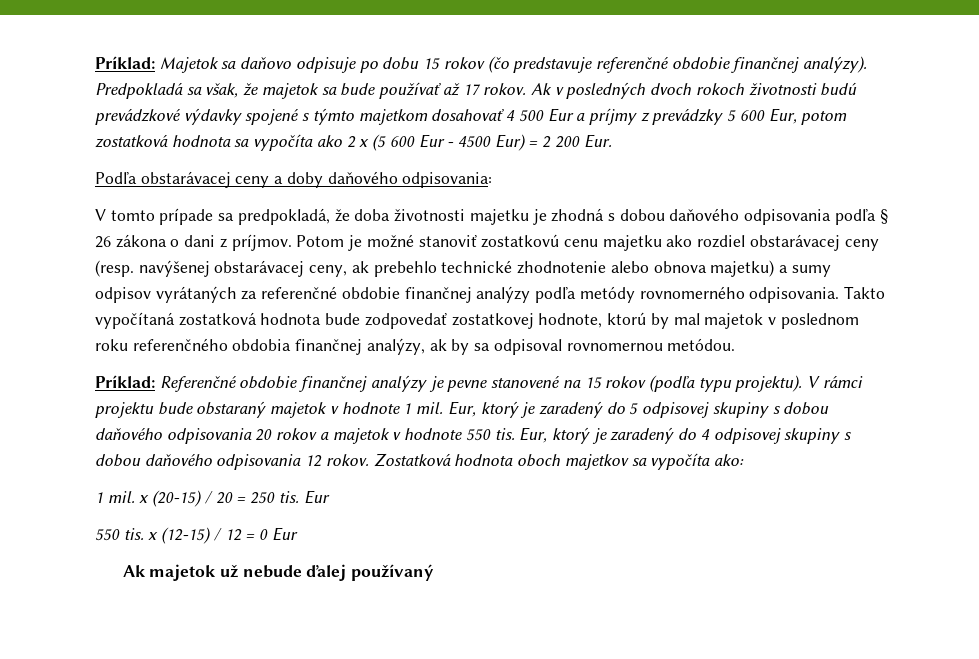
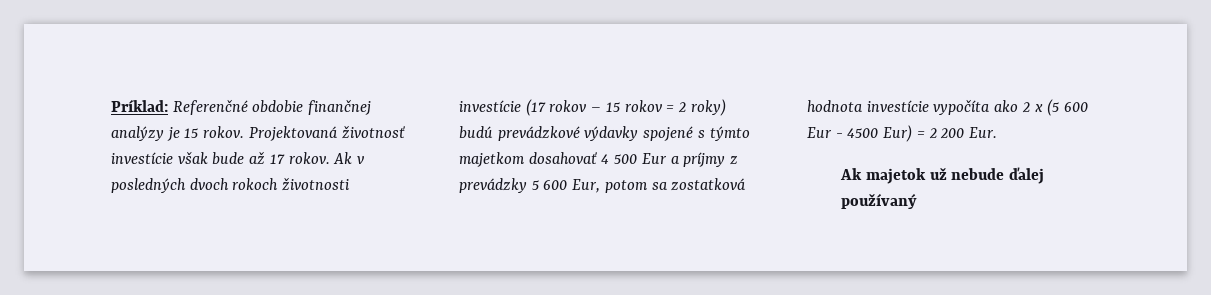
[95,56,868,73] [95,82,442,99] Príklad: Majetok sa daňovo odpisuje po dobu 15 rokov (čo predstavuje referenčné obdobie finančnej analýzy). Predpokladá sa však, že majetok sa bude používať -> [111,99,372,115] [111,125,405,141] [111,151,245,165] Príklad: Referenčné obdobie finančnej analýzy je 15 rokov. Projektovaná životnosť investície však bude
(817, 89) none -> [459,99,726,116] investície (17 rokov – 15 rokov = 2 roky)
[95,134,250,148] zostatková hodnota sa -> [651,178,747,191] [807,100,929,112] sa zostatková hodnota investície
[95,171,493,188] [95,208,888,225] [95,234,879,251] [95,260,831,277] [95,286,885,303] [95,312,859,329] [95,338,736,355] [95,375,863,392] [95,401,830,418] [95,427,852,444] [95,453,744,470] [95,490,330,507] [95,527,298,544] // Podľa obstarávacej ceny a doby daňového odpisovania: // V tomto prípade sa predpokladá, že doba životnosti majetku je zhodná s dobou daňového odpisovania podľa § 26 zákona o dani z príjmov. Potom je možné stanoviť zostatkovú cenu majetku ako rozdiel obstarávacej ceny (resp. navýšenej obstarávacej ceny, ak prebehlo technické zhodnotenie alebo obnova majetku) a sumy odpisov vyrátaných za referenčné obdobie finančnej analýzy podľa metódy rovnomerného odpisovania. Takto vypočítaná zostatková hodnota bude zodpovedať zostatkovej hodnote, ktorú by mal majetok v poslednom roku referenčného obdobia finančnej analýzy, ak by sa odpisoval rovnomernou metódou. // Príklad: Referenčné obdobie finančnej analýzy je pevne stanovené na 15 rokov (podľa typu projektu). V rámci projektu bude obstaraný majetok v hodnote 1 mil. Eur, ktorý je zaradený do 5 odpisovej skupiny s dobou daňového odpisovania 20 rokov a majetok v hodnote 550 tis. Eur, ktorý je zaradený do 4 odpisovej skupiny s dobou daňového odpisovania 12 rokov. Zostatková hodnota oboch majetkov sa vypočíta ako: // 1 mil. x (20-15) / 20 = 250 tis. Eur // 550 tis. x (12-15) / 12 = 0 Eur -> (998, 132) none

